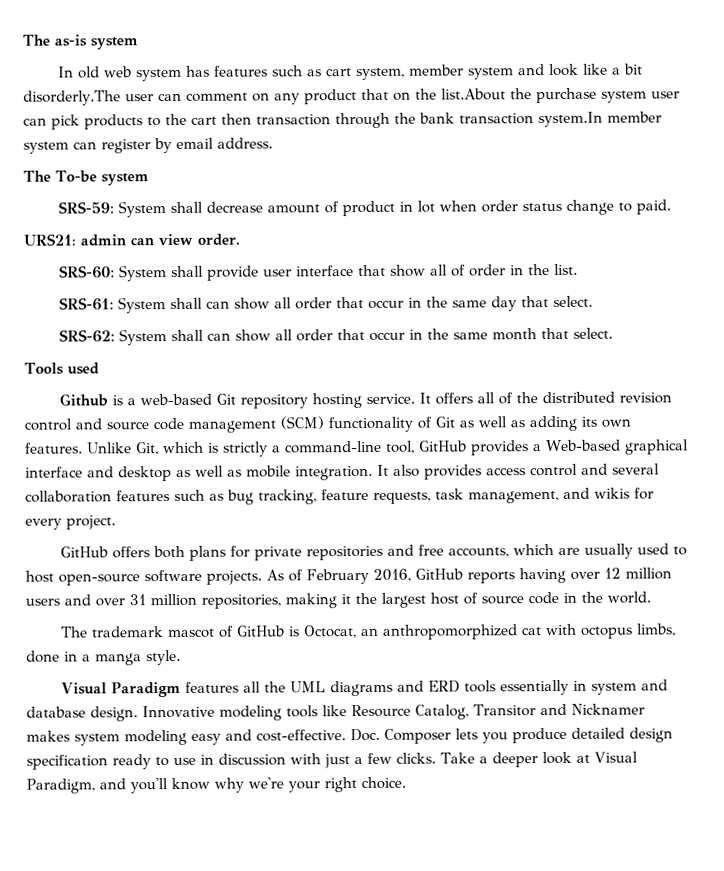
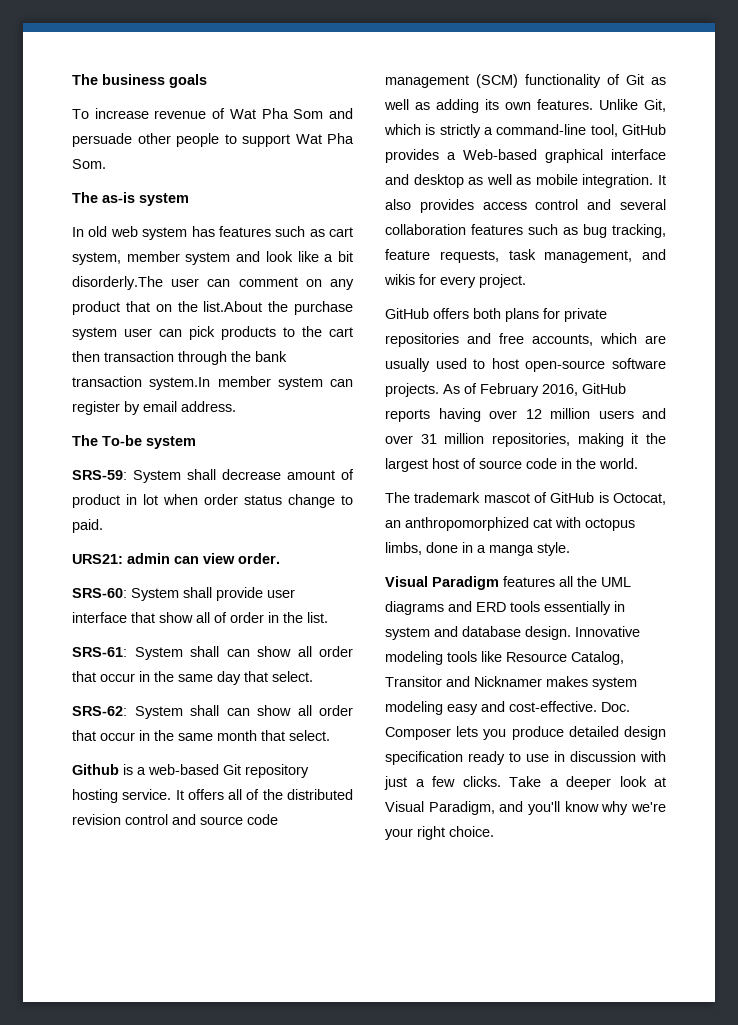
[22,34,50,46] The -> [72,74,207,88] [72,108,354,119] [72,133,354,147] [72,159,106,169] [72,192,98,203] The business goals // To increase revenue of Wat Pha Som and persuade other people to support Wat Pha Som. // The
[24,362,99,375] // Tools used -> (330, 735) none

